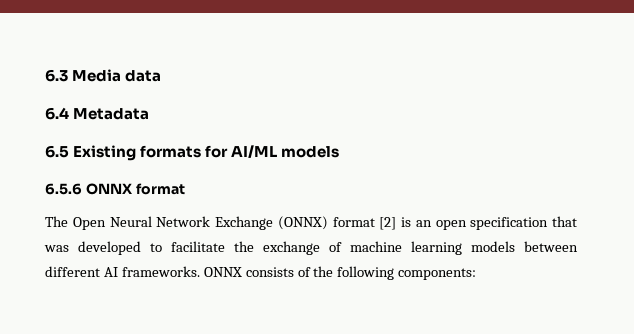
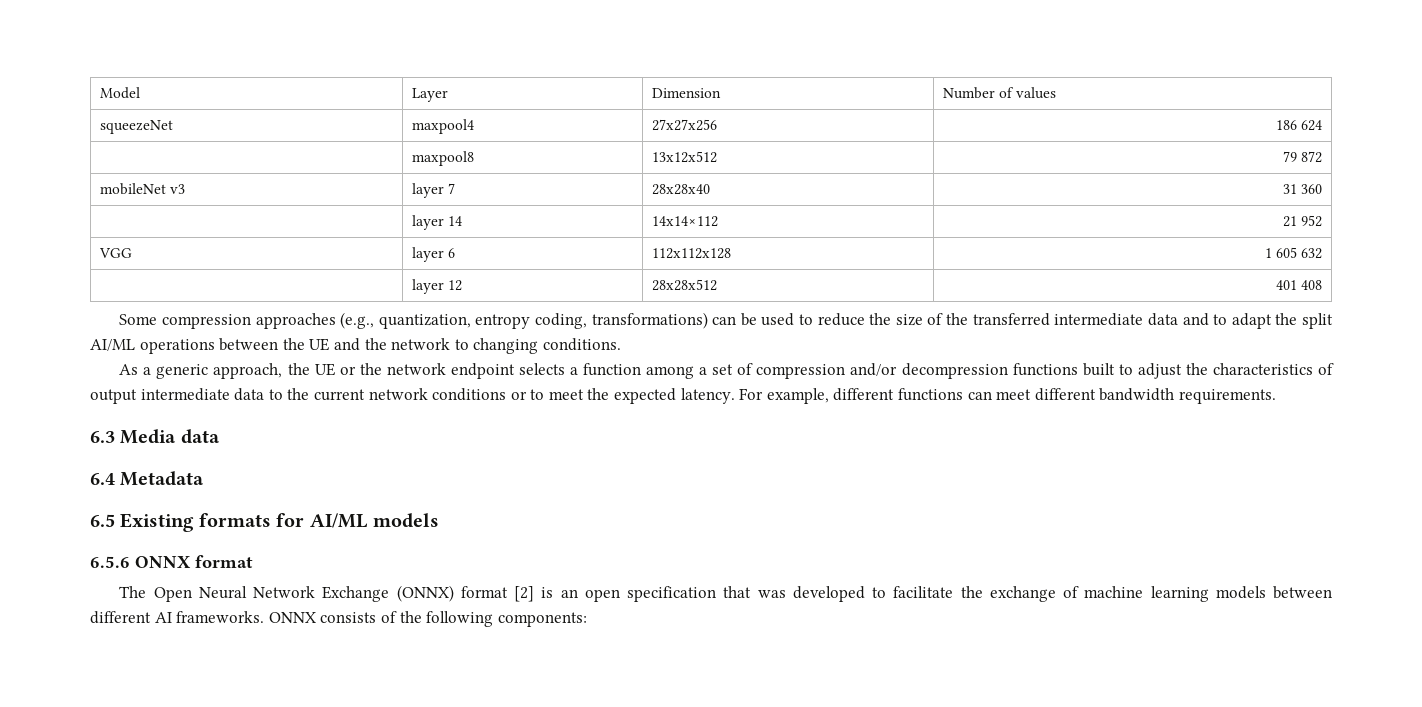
(45, 75) none -> [99,87,140,99] [411,88,448,102] [651,88,721,98] [942,87,1057,99] [99,120,173,134] [411,119,474,134] [651,119,717,131] [1276,120,1323,131] [411,151,474,166] [651,151,717,163] [1283,151,1323,163] [99,183,185,195] [411,183,455,198] [651,184,710,195] [1283,184,1323,194] [411,215,462,230] [651,216,718,227] [1283,215,1323,227] [98,248,132,258] [411,247,455,262] [651,248,731,259] [1264,247,1323,259] [411,279,462,294] [651,279,717,291] [1276,280,1323,290] [119,312,1333,329] [90,338,621,354] [119,363,1334,379] [90,388,1276,404] Model | Layer | Dimension | Number of values // squeezeNet | maxpool4 | 27x27x256 | 186 624 // | maxpool8 | 13x12x512 | 79 872 // mobileNet v3 | layer 7 | 28x28x40 | 31 360 // | layer 14 | 14x14×112 | 21 952 // VGG | layer 6 | 112x112x128 | 1 605 632 // | layer 12 | 28x28x512 | 401 408 // Some compression approaches (e.g., quantization, entropy coding, transformations) can be used to reduce the size of the transferred intermediate data and to adapt the split AI/ML operations between the UE and the network to changing conditions. // As a generic approach, the UE or the network endpoint selects a function among a set of compression and/or decompression functions built to adjust the characteristics of output intermediate data to the current network conditions or to meet the expected latency. For example, different functions can meet different bandwidth requirements. //

